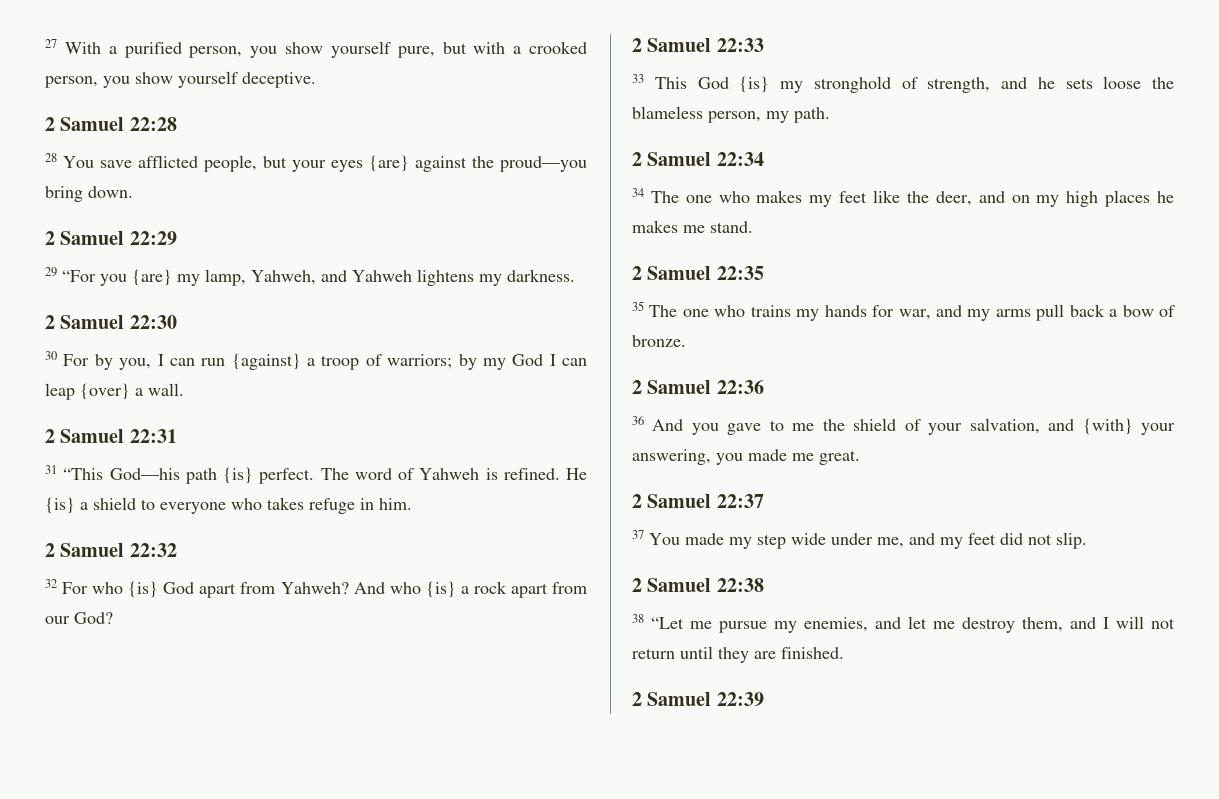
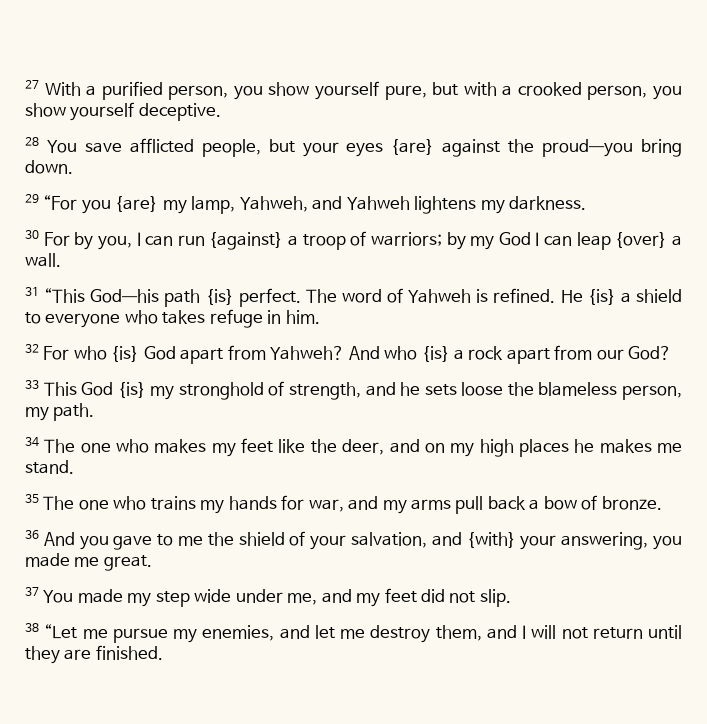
[45,117,177,131] // 2 Samuel 22:28 -> (221, 112) none
[45,231,177,245] // 2 Samuel 22:29 -> (73, 167) none
[45,315,177,329] // 2 Samuel 22:30 -> (586, 203) none
[45,429,177,443] // 2 Samuel 22:31 -> (61, 260) none
[45,543,177,557] // 2 Samuel 22:32 -> (320, 317) none
[632,38,764,52] // 2 Samuel 22:33 -> (672, 353) none
[632,152,764,166] // 2 Samuel 22:34 -> (95, 412) none
[632,266,764,280] // 2 Samuel 22:35 -> (74, 467) none
[632,380,764,394] // 2 Samuel 22:36 -> (662, 503) none
[632,494,764,508] // 2 Samuel 22:37 -> (152, 563) none
[632,578,764,592] // 2 Samuel 22:38 -> (511, 598) none
[632,692,764,706] // 2 Samuel 22:39 -> (163, 652) none

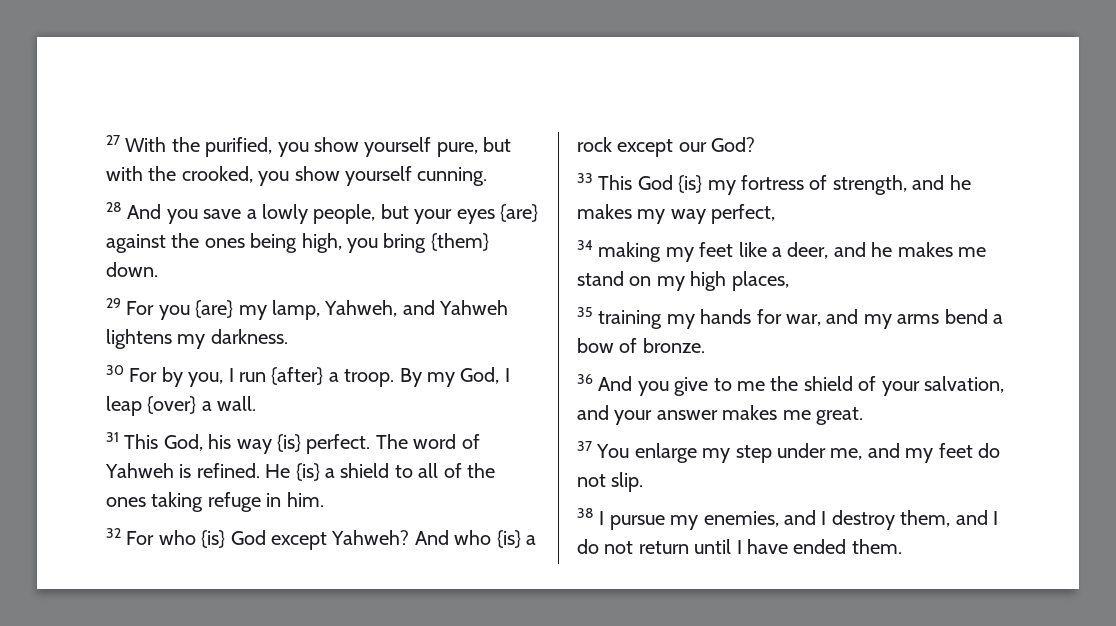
[86,81,229,100] a purified person, -> [171,137,273,157] the purified,
[502,82,682,100] [25,102,221,121] a crooked person, you show yourself deceptive. -> [148,166,488,186] the crooked, you show yourself cunning.
[46,138,194,153] You save afflicted -> [127,204,308,224] And you save a lowly
[542,139,682,157] proud—you bring -> [204,233,489,253] ones being high, you bring {them}
[43,195,78,210] “For -> [126,301,155,315] For
[145,231,573,250] can run {against} a troop of warriors; by my God I can -> [238,367,510,387] run {after} a troop. By my God, I
[44,288,201,307] “This God—his path -> [124,434,272,454] This God, his way
[45,310,206,328] everyone who takes -> [418,463,495,478] [106,492,204,512] all of the ones taking
[180,345,266,364] apart from -> [270,532,327,550] except
[506,345,593,364] apart from -> [617,139,674,157] except
[178,382,264,400] stronghold -> [741,175,804,190] fortress
[424,382,683,400] [25,403,95,421] [25,437,207,453] sets loose the blameless person, my path. // 34 The one who makes -> [577,204,776,224] [577,240,662,262] makes my way perfect, // 34 making
[310,439,337,453] the -> [772,247,782,257] a
[424,439,682,457] [25,460,74,474] [25,494,196,510] on my high places he makes me stand. // 35 The one who trains -> [871,242,986,257] [577,271,789,291] [577,307,663,329] he makes me stand on my high places, // 35 training
[455,496,526,514] pull back -> [944,309,988,324] bend
[113,535,153,550] gave -> [674,377,709,396] give
[466,532,682,550] [25,553,70,567] {with} your answering, you made -> [614,405,778,425] your answer makes
[77,589,123,603] made -> [634,443,697,463] enlarge
[194,589,232,603] wide -> (772, 454) none
[420,589,445,603] did -> [977,443,1000,458] do
[44,624,108,639] “Let me -> [599,511,605,525] I
[314,625,365,639] let me -> [821,511,827,525] I
[531,625,557,639] will -> [577,539,599,554] do
[25,645,163,664] they are finished. -> [736,539,902,554] I have ended them.

